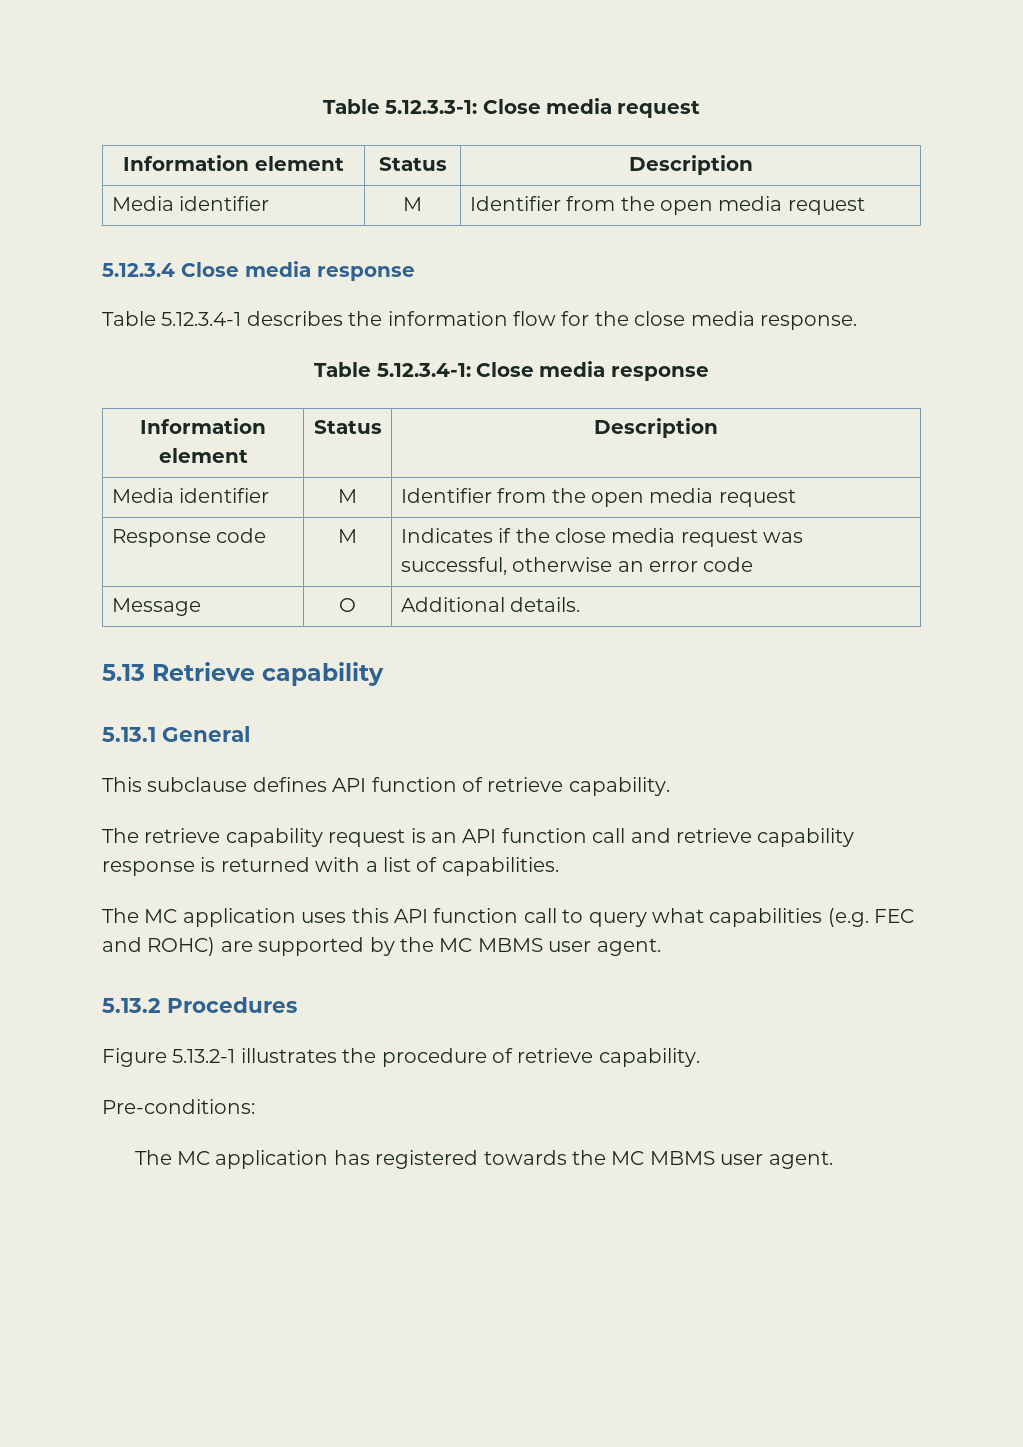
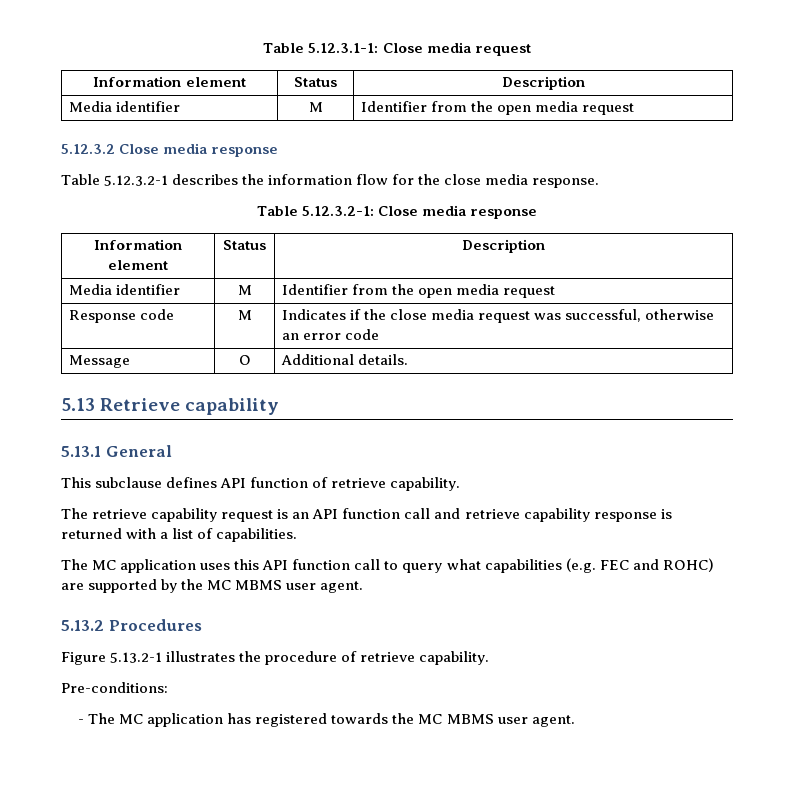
[322,99,478,114] Table 5.12.3.3-1: -> [263,43,379,53] Table 5.12.3.1-1:
[102,263,175,277] 5.12.3.4 -> [61,144,115,154] 5.12.3.2
[161,312,242,326] 5.12.3.4-1 -> [104,175,169,186] 5.12.3.2-1
[376,363,471,377] 5.12.3.4-1: -> [301,206,374,216] 5.12.3.2-1:
(255, 1106) none -> [78,719,85,724] -

